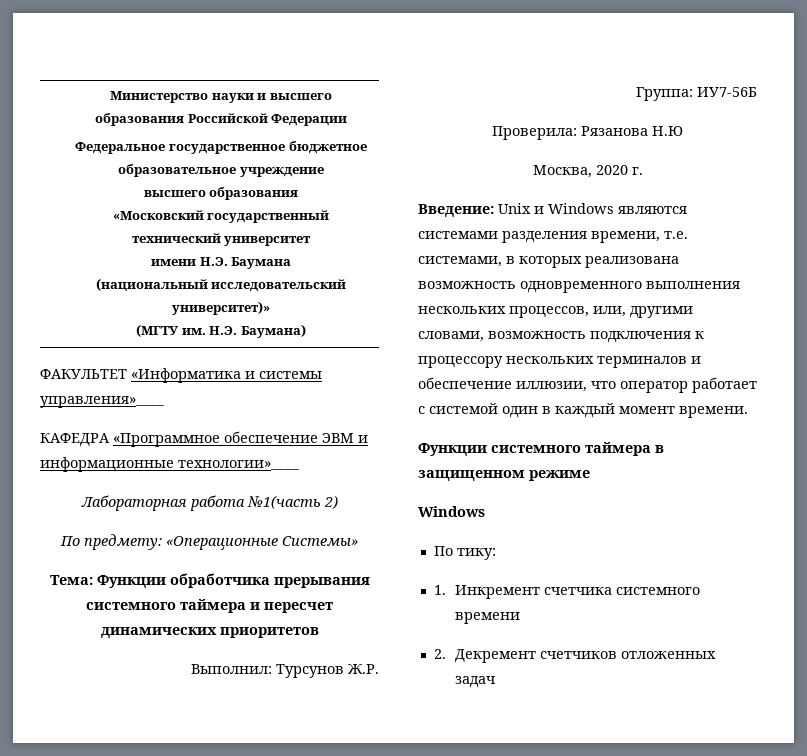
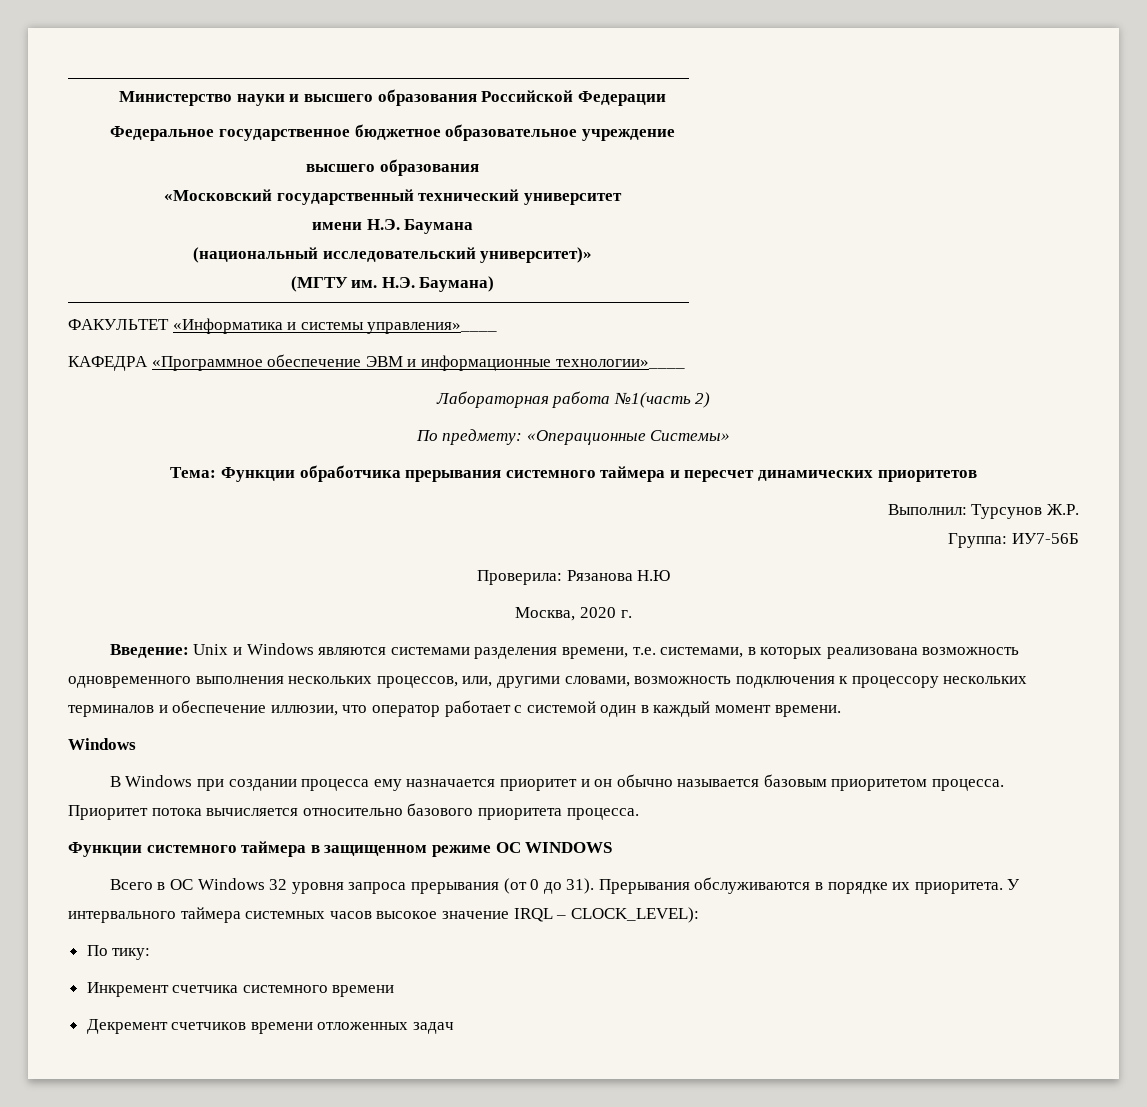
(748, 412) none -> [68,738,136,750] [109,774,1005,791] [68,803,639,820] // Windows // В Windows при создании процесса ему назначается приоритет и он обычно называется базовым приоритетом процесса. Приоритет потока вычисляется относительно базового приоритета процесса.
[418,506,485,517] // Windows -> [495,842,613,853] [109,877,1021,894] [68,907,699,923] ОС WINDOWS // Всего в ОС Windows 32 уровня запроса прерывания (от 0 до 31). Прерывания обслуживаются в порядке их приоритета. У интервального таймера системных часов высокое значение IRQL – CLOCK_LEVEL):
[433,585,446,595] 1. -> (151, 954) none
[433,649,446,659] 2. -> (395, 991) none
(617, 655) none -> [250,1022,313,1034] времени

